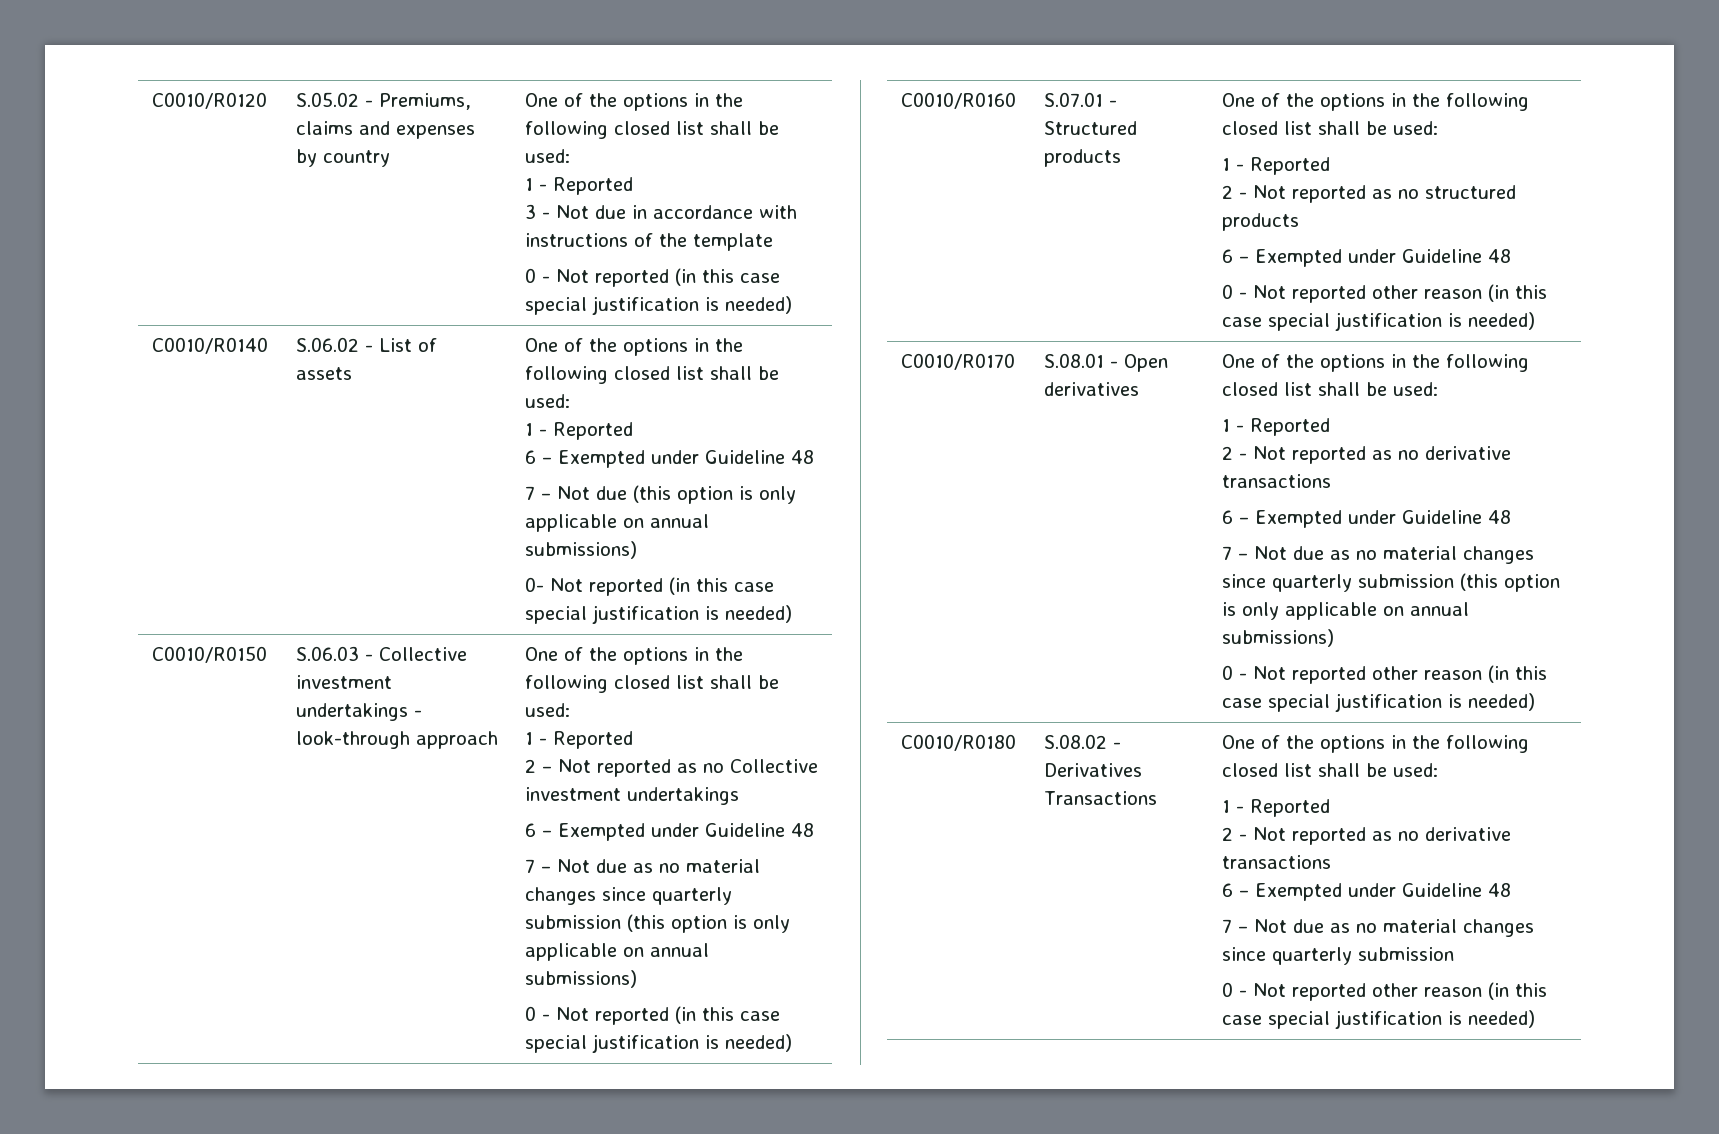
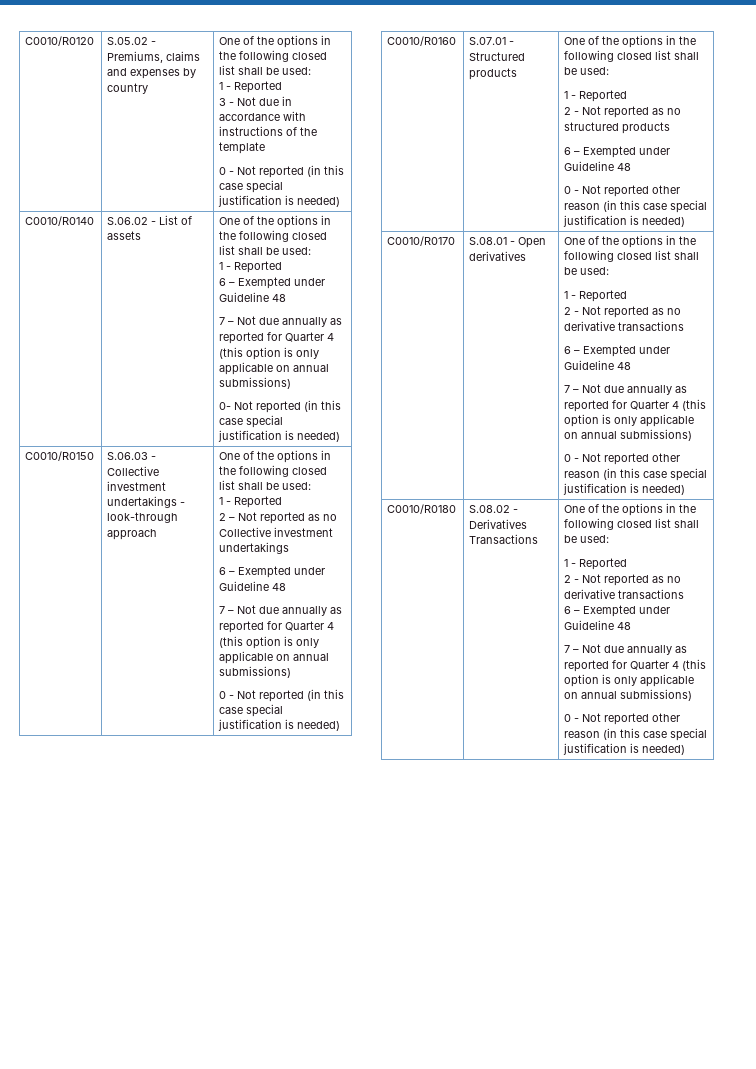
(627, 493) none -> [282,317,343,327] [219,332,335,344] annually as reported for Quarter 4
[632,859,760,873] [524,887,732,905] [524,915,621,929] as no material changes since quarterly submission -> [282,606,343,616] [219,621,335,633] annually as reported for Quarter 4
[1329,546,1534,564] [1221,574,1454,592] as no material changes since quarterly submission -> [627,385,688,395] [564,400,680,412] annually as reported for Quarter 4
[1329,919,1534,937] [1221,947,1454,965] as no material changes since quarterly submission -> [627,645,688,655] [564,659,707,672] [564,674,695,687] [564,689,693,701] annually as reported for Quarter 4 (this option is only applicable on annual submissions)

